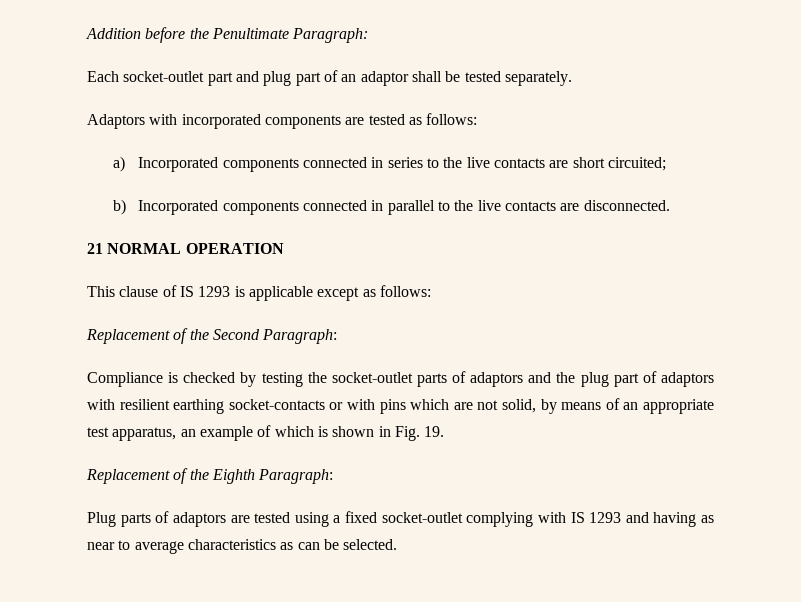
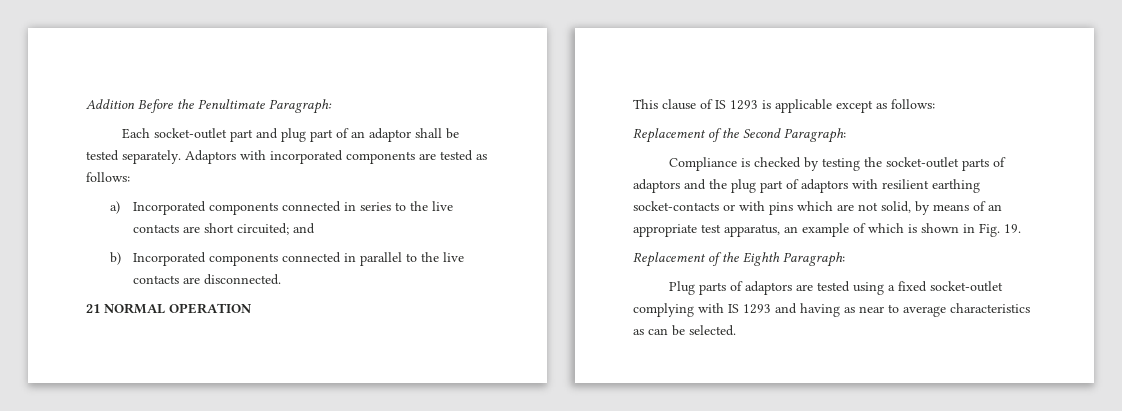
[145,27,186,43] before -> [138,99,173,113] Before
(572, 78) // -> (181, 157) none
(666, 164) none -> [293,223,316,234] and

